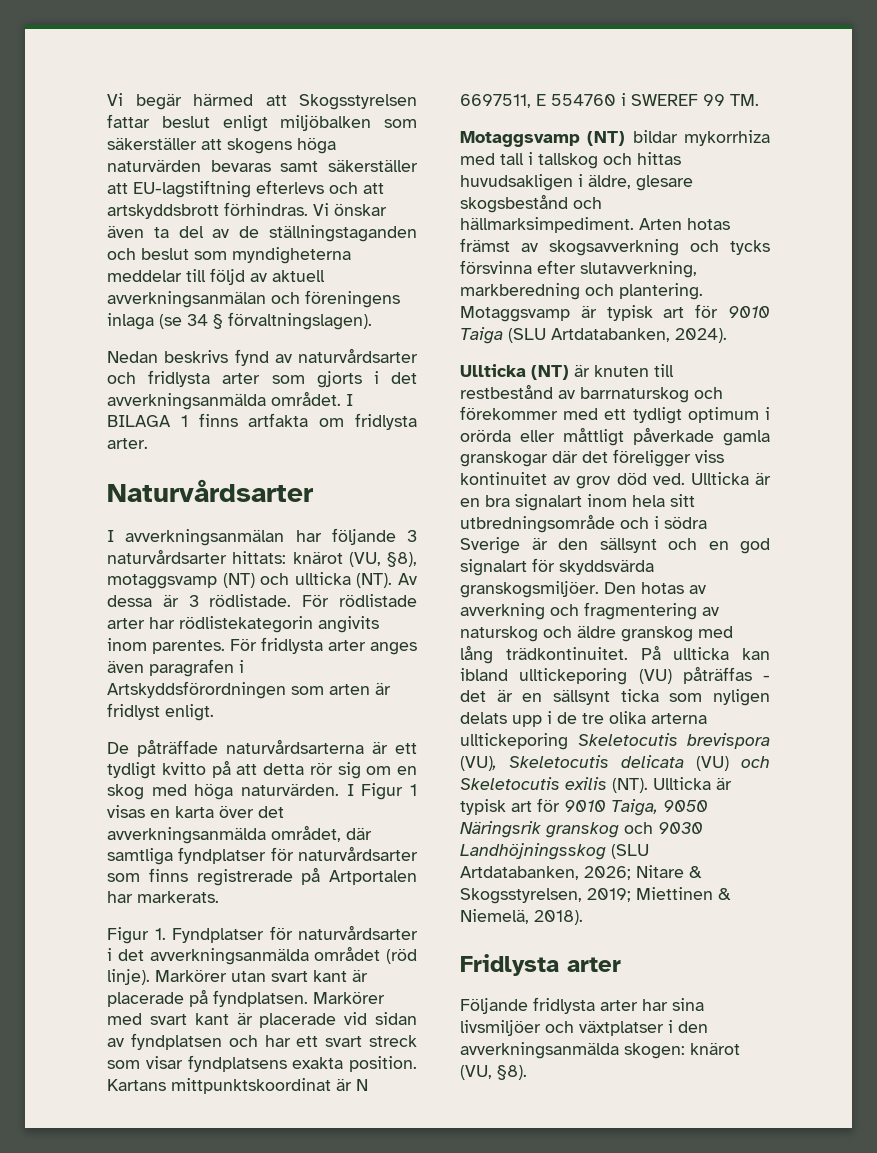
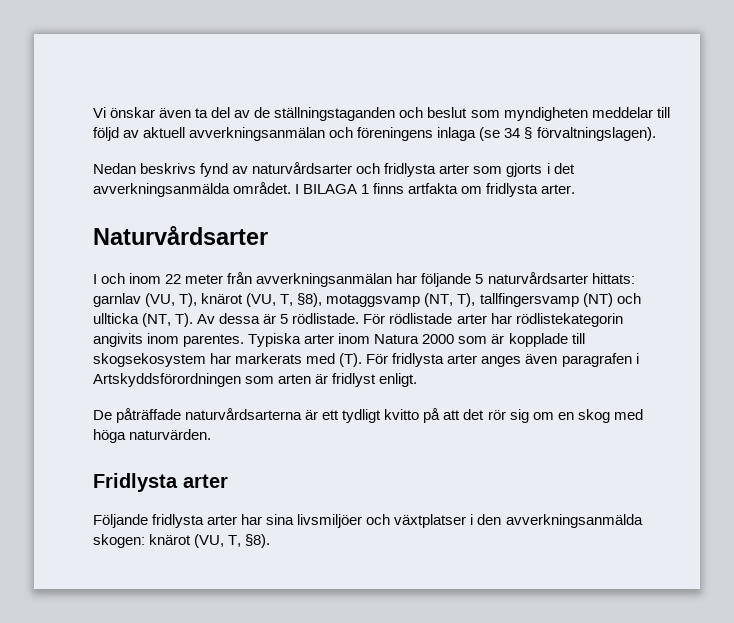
[107,93,417,110] [107,114,417,132] [107,137,336,154] [107,159,418,172] [107,180,384,198] [107,202,329,219] Vi begär härmed att Skogsstyrelsen fattar beslut enligt miljöbalken som säkerställer att skogens höga naturvärden bevaras samt säkerställer att EU-lagstiftning efterlevs och att artskyddsbrott förhindras. Vi -> [93,107,106,118] Vi
[232,247,351,264] myndigheterna -> [503,107,588,121] myndigheten
(114, 536) none -> [101,272,253,284] och inom 22 meter från
[407,530,417,542] 3 -> [475,274,484,284] 5
[292,551,381,567] knärot (VU, -> [93,293,294,307] garnlav (VU, T), knärot (VU, T,
(217, 581) none -> [424,293,579,307] (NT, T), tallfingersvamp
[356,573,393,588] (NT). -> [142,313,194,327] (NT, T).
[188,595,199,607] 3 -> [280,314,289,324] 5
(225, 647) none -> [248,333,585,347] [93,353,363,367] Typiska arter inom Natura 2000 som är kopplade till skogsekosystem har markerats med (T).
[263,763,304,775] detta -> [463,409,485,420] det
[346,783,417,800] [107,805,284,818] [107,825,372,844] [107,846,418,865] [107,867,417,886] [107,891,219,903] [107,925,418,944] [107,946,417,965] [107,969,368,985] [107,989,385,1007] [107,1012,417,1028] [107,1033,417,1050] [107,1055,417,1072] [107,1078,368,1094] [460,93,759,108] [460,130,770,147] [460,152,681,169] [460,174,693,191] [460,194,602,213] [460,217,730,233] [460,238,770,256] [460,260,697,278] [460,283,703,300] [460,304,770,322] [460,327,727,344] [460,364,674,380] [460,384,723,403] [460,406,770,424] [460,427,770,446] [460,449,724,467] [460,472,771,489] [460,494,695,511] [460,514,707,533] [460,537,770,554] [460,558,654,576] [460,581,706,598] [460,602,719,620] [460,625,733,642] [460,645,770,664] [460,666,770,685] [460,689,770,706] [460,711,707,727] [460,733,770,750] [460,755,770,771] [460,777,732,793] [460,798,708,816] [460,821,703,838] [460,843,649,860] [460,865,702,880] [460,887,731,904] [460,909,583,925] I Figur 1 visas en karta över det avverkningsanmälda området, där samtliga fyndplatser för naturvårdsarter som finns registrerade på Artportalen har markerats. // Figur 1. Fyndplatser för naturvårdsarter i det avverkningsanmälda området (röd linje). Markörer utan svart kant är placerade på fyndplatsen. Markörer med svart kant är placerade vid sidan av fyndplatsen och har ett svart streck som visar fyndplatsens exakta position. Kartans mittpunktskoordinat är N 6697511, E 554760 i SWEREF 99 TM. // Motaggsvamp (NT) bildar mykorrhiza med tall i tallskog och hittas huvudsakligen i äldre, glesare skogsbestånd och hällmarksimpediment. Arten hotas främst av skogsavverkning och tycks försvinna efter slutavverkning, markberedning och plantering. Motaggsvamp är typisk art för 9010 Taiga (SLU Artdatabanken, 2024). // Ullticka (NT) är knuten till restbestånd av barrnaturskog och förekommer med ett tydligt optimum i orörda eller måttligt påverkade gamla granskogar där det föreligger viss kontinuitet av grov död ved. Ullticka är en bra signalart inom hela sitt utbredningsområde och i södra Sverige är den sällsynt och en god signalart för skyddsvärda granskogsmiljöer. Den hotas av avverkning och fragmentering av naturskog och äldre granskog med lång trädkontinuitet. På ullticka kan ibland ulltickeporing (VU) påträffas - det är en sällsynt ticka som nyligen delats upp i de tre olika arterna ulltickeporing Skeletocutis brevispora (VU), Skeletocutis delicata (VU) och Skeletocutis exilis (NT). Ullticka är typisk art för 9010 Taiga, 9050 Näringsrik granskog och 9030 Landhöjningsskog (SLU Artdatabanken, 2026; Nitare & Skogsstyrelsen, 2019; Miettinen & Niemelä, 2018). -> (212, 434) none
(492, 1072) none -> [228,535,242,547] T,

